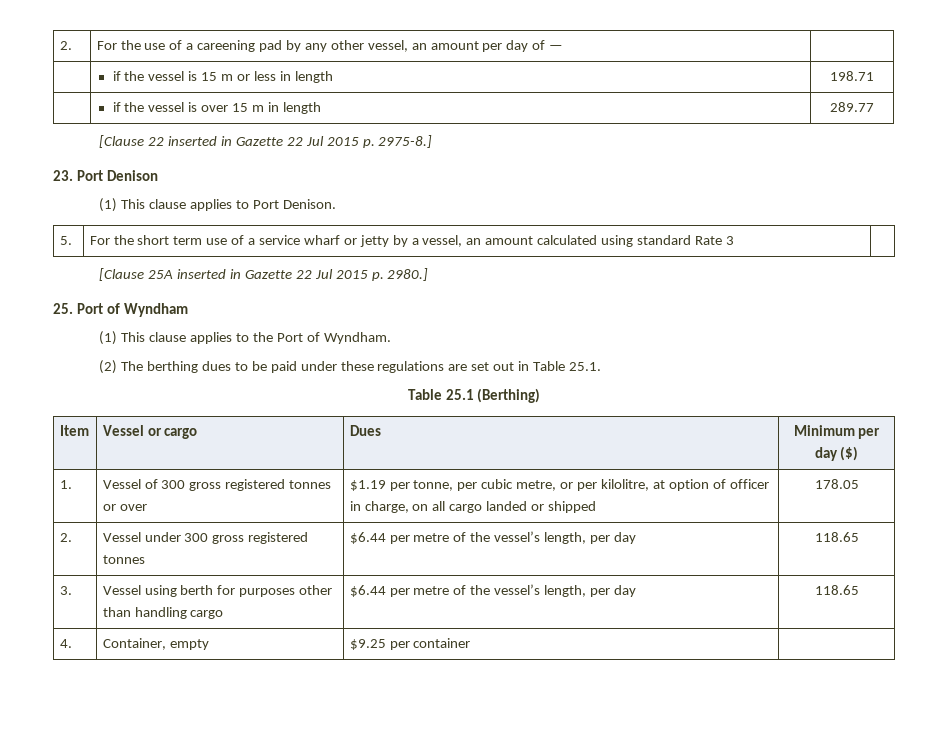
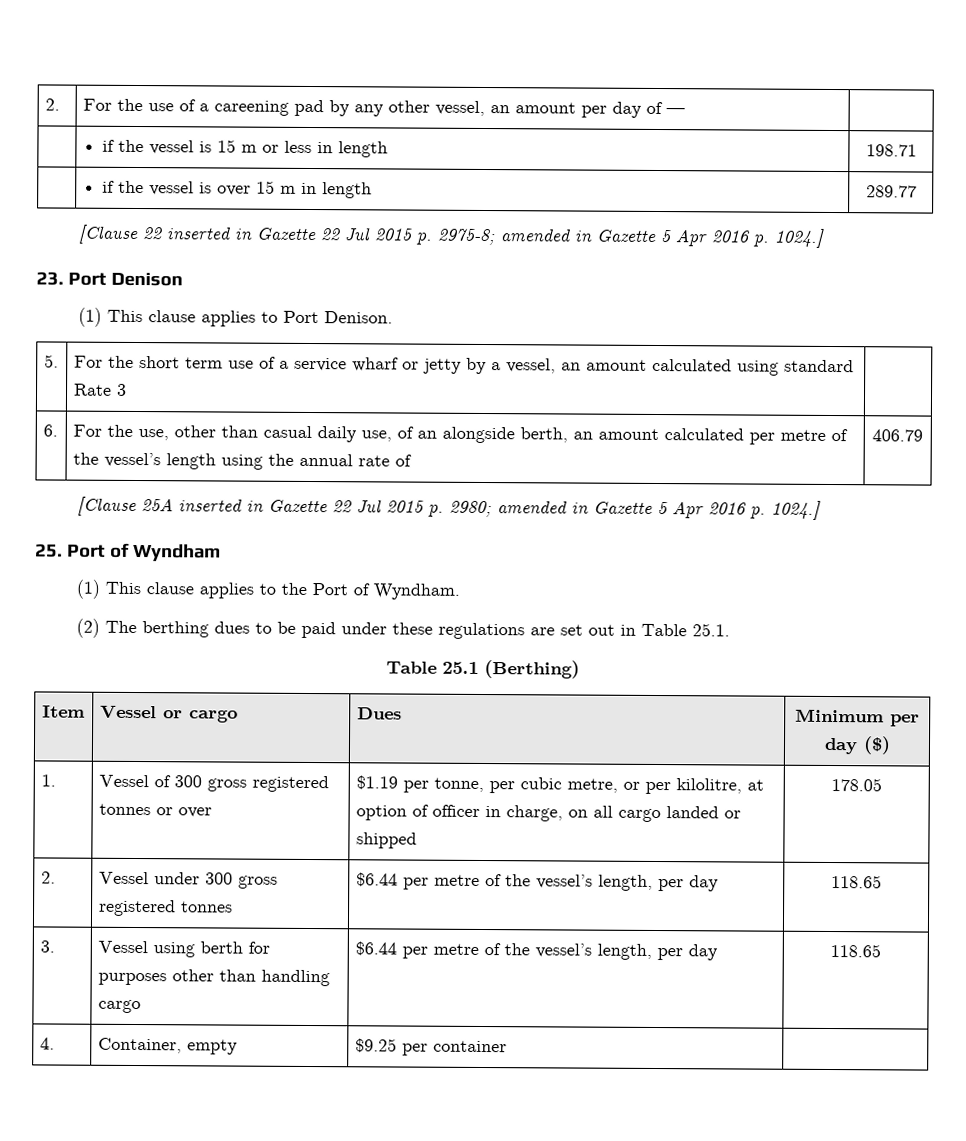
[378,135,433,148] 2975-8.] -> [437,228,825,248] 2975-8; amended in Gazette 5 Apr 2016 p. 1024.]
(734, 240) none -> [42,424,58,437] [72,424,848,445] [72,452,412,470] [872,429,923,442] // 6. | For the use, other than casual daily use, of an alongside berth, an amount calculated per metre of the vessel’s length using the annual rate of | 406.79
[387,268,429,281] 2980.] -> [449,500,822,520] 2980; amended in Gazette 5 Apr 2016 p. 1024.]

